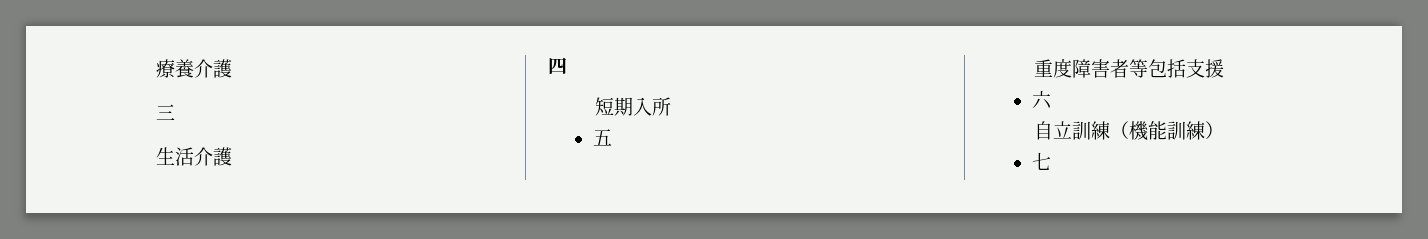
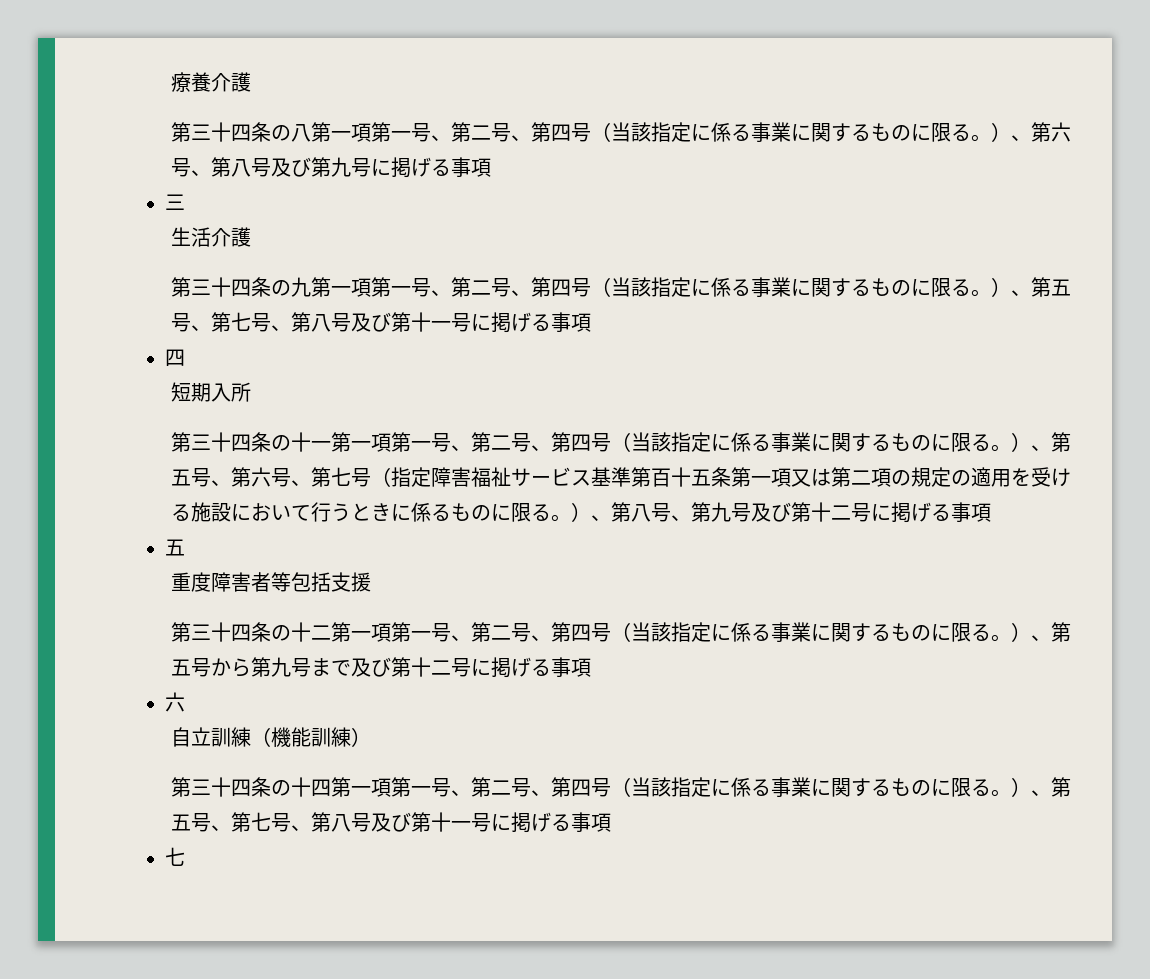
[156,104,176,120] [156,147,233,166] [548,57,567,75] [595,97,672,116] 三 // 生活介護 // 四 // 短期入所 -> [171,122,1072,142] [171,157,492,178] [164,194,185,210] [171,227,252,247] [171,277,1072,297] [171,312,592,333] [164,349,185,367] [171,382,252,402] [171,432,1072,452] [171,467,1072,487] [171,502,992,523] 第三十四条の八第一項第一号、第二号、第四号（当該指定に係る事業に関するものに限る。）、第六号、第八号及び第九号に掲げる事項 // 三 // 生活介護 // 第三十四条の九第一項第一号、第二号、第四号（当該指定に係る事業に関するものに限る。）、第五号、第七号、第八号及び第十一号に掲げる事項 // 四 // 短期入所 // 第三十四条の十一第一項第一号、第二号、第四号（当該指定に係る事業に関するものに限る。）、第五号、第六号、第七号（指定障害福祉サービス基準第百十五条第一項又は第二項の規定の適用を受ける施設において行うときに係るものに限る。）、第八号、第九号及び第十二号に掲げる事項
(1225, 68) none -> [171,622,1072,642] [171,657,592,678] // 第三十四条の十二第一項第一号、第二号、第四号（当該指定に係る事業に関するものに限る。）、第五号から第九号まで及び第十二号に掲げる事項
(1225, 130) none -> [171,777,1072,797] [171,812,612,833] // 第三十四条の十四第一項第一号、第二号、第四号（当該指定に係る事業に関するものに限る。）、第五号、第七号、第八号及び第十一号に掲げる事項

